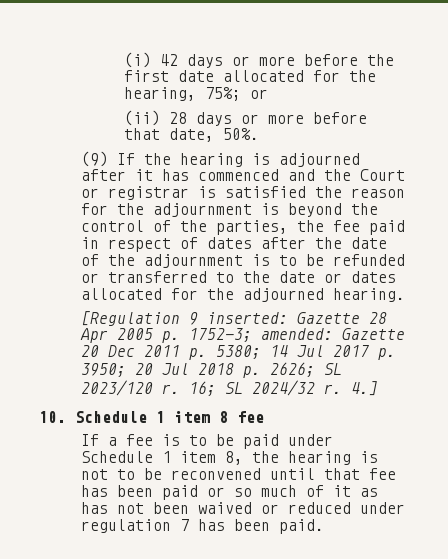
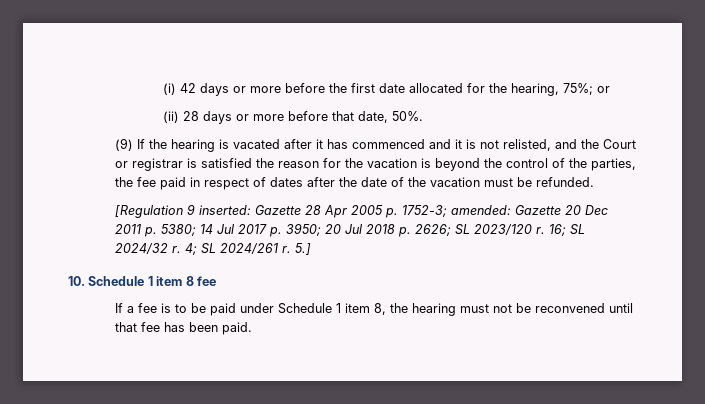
[279,153,361,167] adjourned -> [233,139,281,149] vacated
(316, 175) none -> [455,139,578,151] it is not relisted, and
[153,203,253,217] adjournment -> [367,158,418,168] vacation
[144,254,406,268] [81,271,397,283] [81,288,406,302] adjournment is to be refunded or transferred to the date or dates allocated for the adjourned hearing. -> [430,177,595,187] vacation must be refunded.
[351,381,379,396] 4.] -> [185,243,312,255] 4; SL 2024/261 r. 5.]
[360,451,379,463] [81,469,136,480] is not to -> [460,304,513,313] must not
[162,485,379,500] [81,502,406,514] [81,519,271,533] paid or so much of it as has not been waived or reduced under regulation 7 has been -> (219, 327) none

